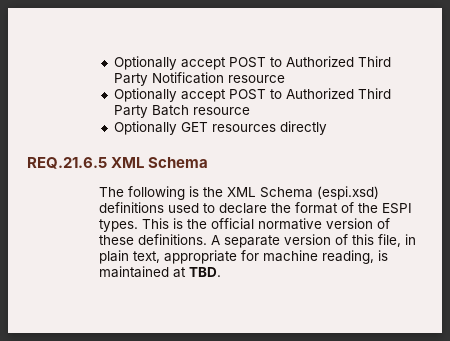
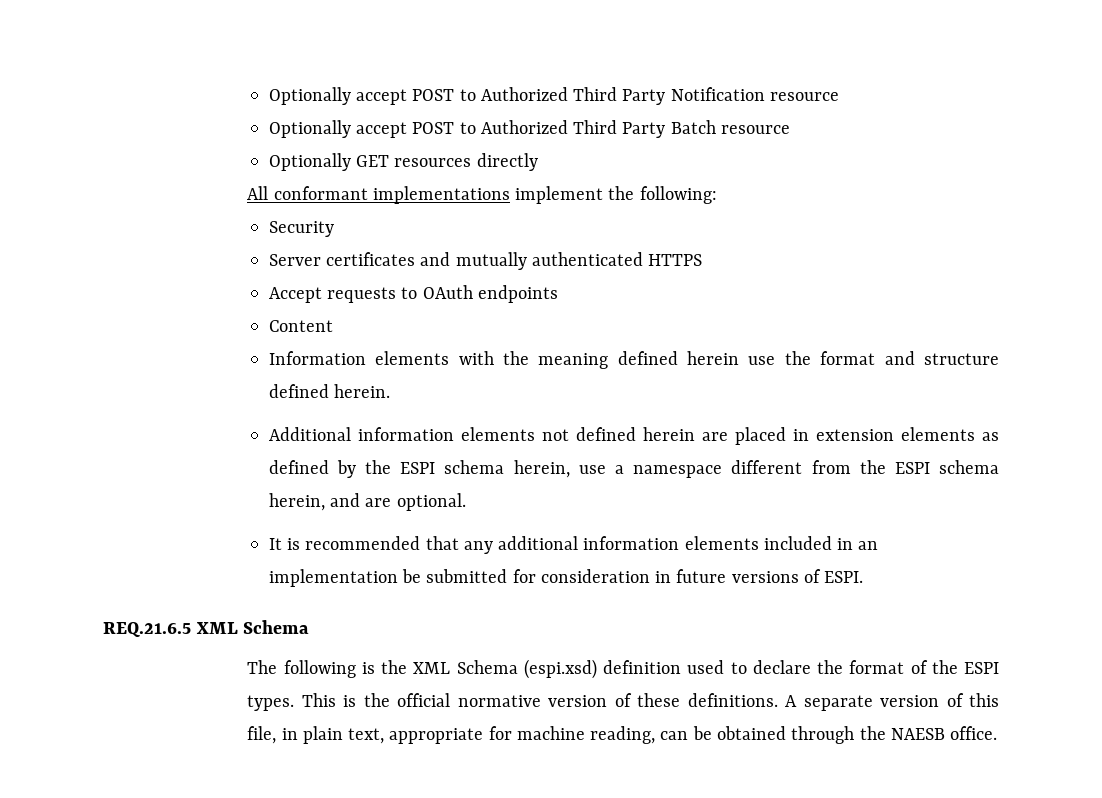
(327, 128) none -> [247,186,717,204] [268,221,334,237] [268,252,703,270] [268,285,558,303] [268,320,333,332] [268,351,999,369] [268,384,391,398] [268,427,999,445] [268,460,999,478] [268,493,466,511] [268,536,879,554] [268,569,864,587] // All conformant implementations implement the following: // Security // Server certificates and mutually authenticated HTTPS // Accept requests to OAuth endpoints // Content // Information elements with the meaning defined herein use the format and structure defined herein. // Additional information elements not defined herein are placed in extension elements as defined by the ESPI schema herein, use a namespace different from the ESPI schema herein, and are optional. // It is recommended that any additional information elements included in an implementation be submitted for consideration in future versions of ESPI.
[99,202,165,213] definitions -> [603,660,682,674] definition
[378,250,389,261] [99,266,222,278] is maintained at TBD. -> [660,726,998,744] can be obtained through the NAESB office.

